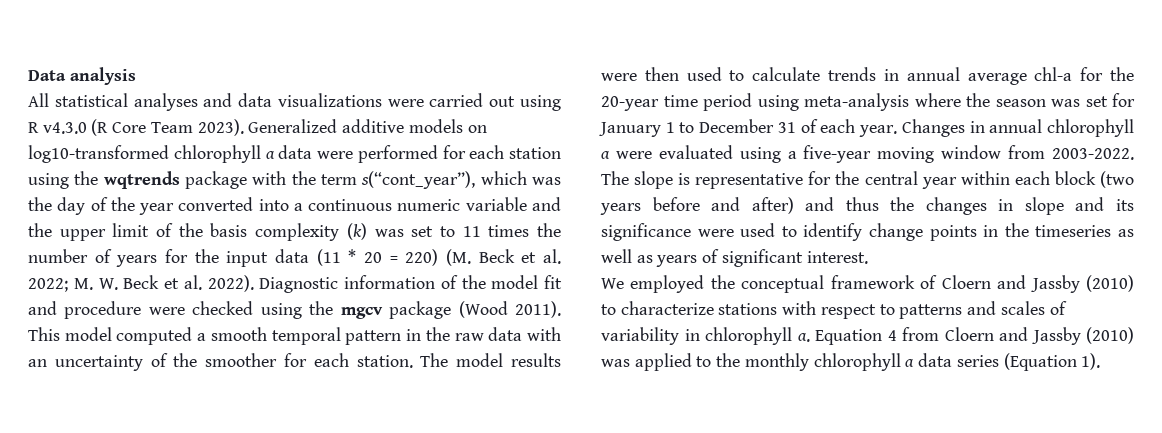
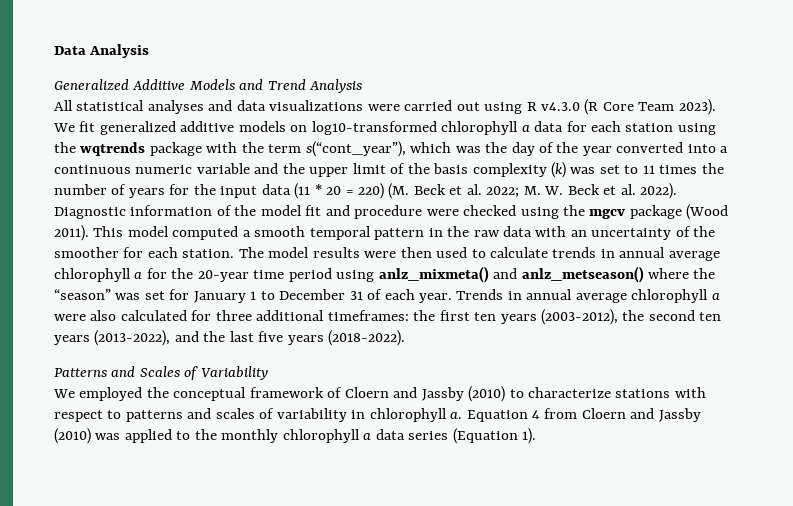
[69,67,136,85] analysis -> [89,44,150,58] [54,79,363,93] Analysis // Generalized Additive Models and Trend Analysis
[248,119,338,133] Generalized -> [53,121,176,135] We fit generalized
[317,145,438,163] were performed -> (564, 126) none
[1034,67,1073,81] chl-a -> [54,268,143,282] chlorophyll a
[804,93,909,111] meta-analysis -> [378,266,644,283] anlz_mixmeta() and anlz_metseason()
[995,99,1046,107] season -> [54,289,111,300] “season”
[901,119,1043,137] Changes in annual -> [456,289,627,303] Trends in annual average
[658,145,1134,163] [601,171,1134,189] [600,197,1134,215] [601,223,1134,241] [601,249,868,267] evaluated using a five-year moving window from 2003-2022. The slope is representative for the central year within each block (two years before and after) and thus the changes in slope and its significance were used to identify change points in the timeseries as well as years of significant interest. -> [90,309,722,325] [54,330,406,346] [54,366,268,380] also calculated for three additional timeframes: the first ten years (2003-2012), the second ten years (2013-2022), and the last five years (2018-2022). // Patterns and Scales of Variability

